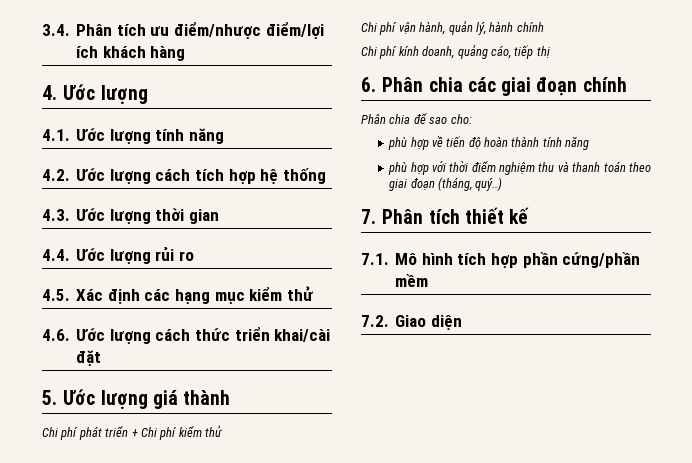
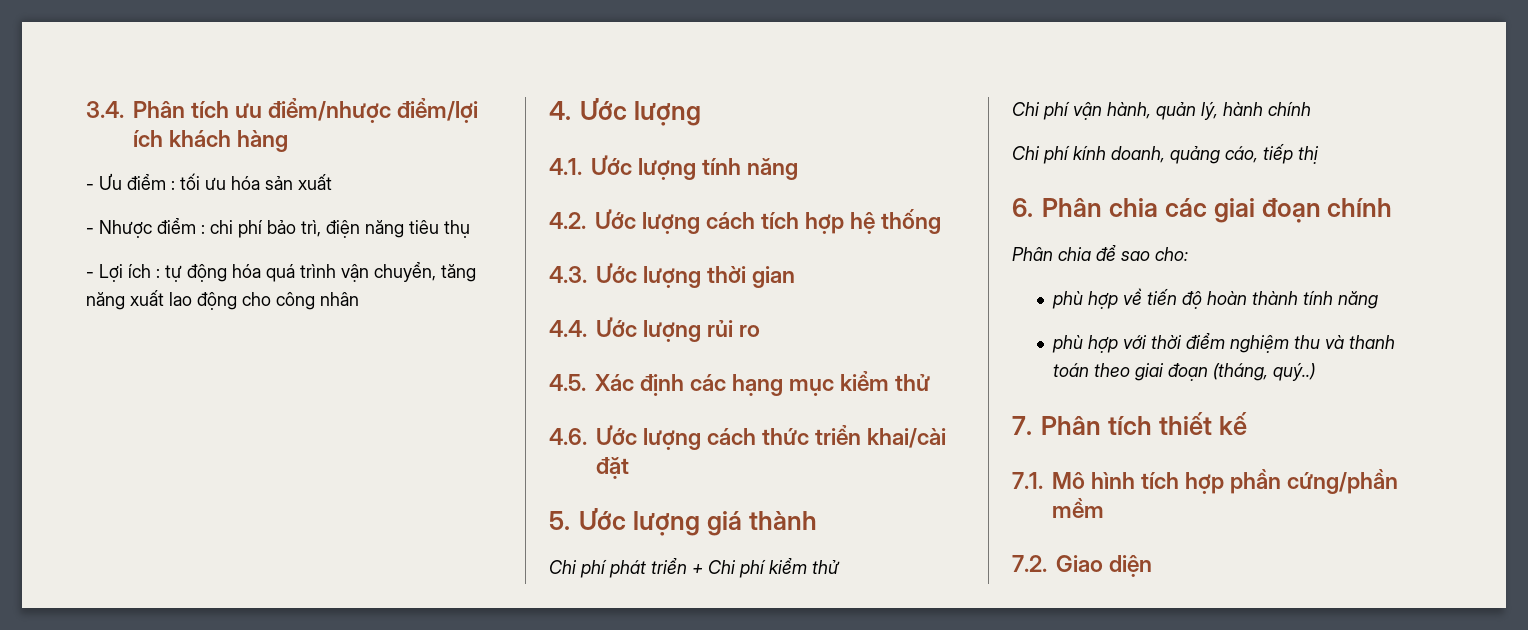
(186, 53) none -> [86,173,332,190] [86,218,470,238] [86,262,476,282] [86,290,359,310] // - Ưu điểm : tối ưu hóa sản xuất // - Nhược điểm : chi phí bảo trì, điện năng tiêu thụ // - Lợi ích : tự động hóa quá trình vận chuyển, tăng năng xuất lao động cho công nhân

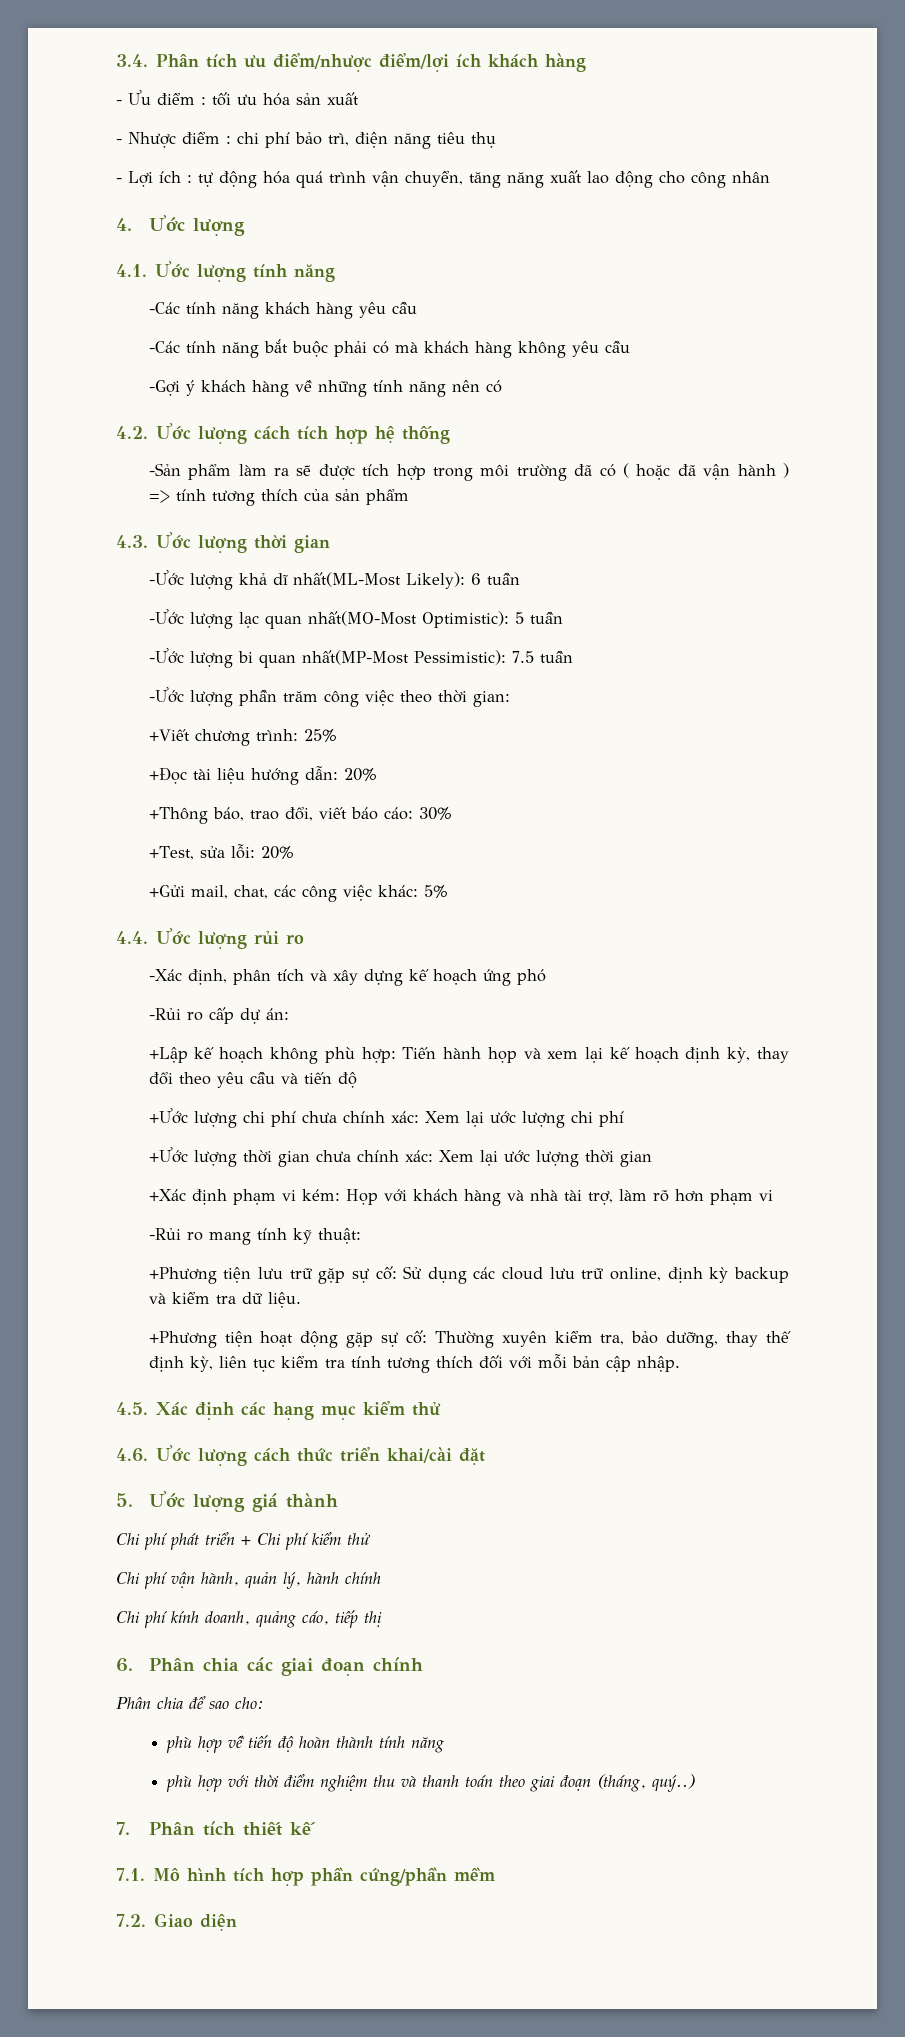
(799, 169) none -> [148,301,417,319] [148,339,630,358] [148,380,502,397] // -Các tính năng khách hàng yêu cầu // -Các tính năng bắt buộc phải có mà khách hàng không yêu cầu // -Gợi ý khách hàng về những tính năng nên có
(942, 221) none -> [148,463,789,481] [148,489,409,506] // -Sản phẩm làm ra sẽ được tích hợp trong môi trường đã có ( hoặc đã vận hành ) => tính tương thích của sản phẩm
(796, 277) none -> [148,570,520,590] [148,609,563,629] [148,648,573,668] [148,687,510,707] [148,729,337,746] [148,766,377,785] [148,807,452,824] [148,844,294,860] [148,885,448,902] // -Ước lượng khả dĩ nhất(ML-Most Likely): 6 tuần // -Ước lượng lạc quan nhất(MO-Most Optimistic): 5 tuần // -Ước lượng bi quan nhất(MP-Most Pessimistic): 7.5 tuần // -Ước lượng phần trăm công việc theo thời gian: // +Viết chương trình: 25% // +Đọc tài liệu hướng dẫn: 20% // +Thông báo, trao đổi, viết báo cáo: 30% // +Test, sửa lỗi: 20% // +Gửi mail, chat, các công việc khác: 5%
(761, 331) none -> [148,969,546,986] [148,1007,289,1024] [148,1047,789,1064] [148,1071,357,1088] [148,1108,624,1128] [148,1147,652,1167] [148,1189,773,1206] [148,1228,361,1245] [148,1266,789,1284] [148,1291,301,1308] [148,1330,792,1348] [148,1354,680,1373] // -Xác định, phân tích và xây dựng kế hoạch ứng phó // -Rủi ro cấp dự án: // +Lập kế hoạch không phù hợp: Tiến hành họp và xem lại kế hoạch định kỳ, thay đổi theo yêu cầu và tiến độ // +Ước lượng chi phí chưa chính xác: Xem lại ước lượng chi phí // +Ước lượng thời gian chưa chính xác: Xem lại ước lượng thời gian // +Xác định phạm vi kém: Họp với khách hàng và nhà tài trợ, làm rõ hơn phạm vi // -Rủi ro mang tính kỹ thuật: // +Phương tiện lưu trữ gặp sự cố: Sử dụng các cloud lưu trữ online, định kỳ backup và kiểm tra dữ liệu. // +Phương tiện hoạt động gặp sự cố: Thường xuyên kiểm tra, bảo dưỡng, thay thế định kỳ, liên tục kiểm tra tính tương thích đối với mỗi bản cập nhập.

